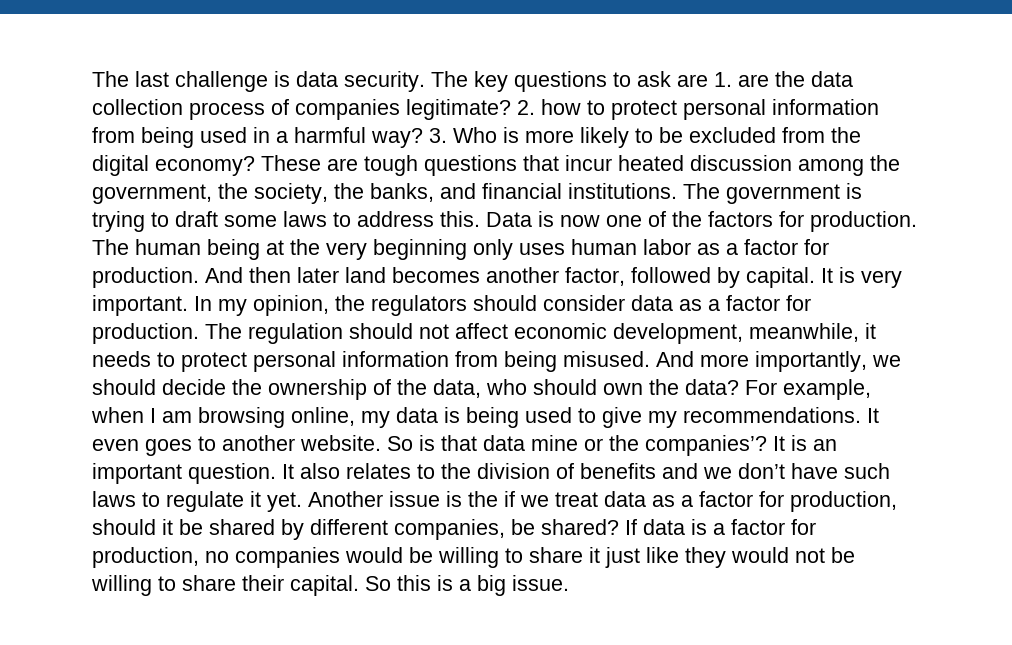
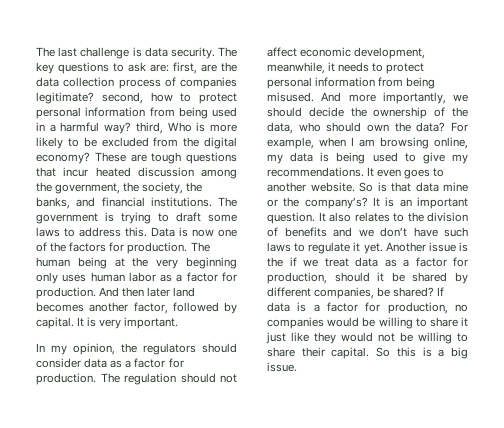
[677,72,732,87] are 1. -> [150,62,197,74] are: first,
[517,100,535,115] 2. -> [101,92,143,104] second,
[429,128,447,143] 3. -> [135,122,163,134] third,
(188, 305) none -> (179, 323) //
[645,435,767,456] companies’? -> [304,197,368,209] company’s?

